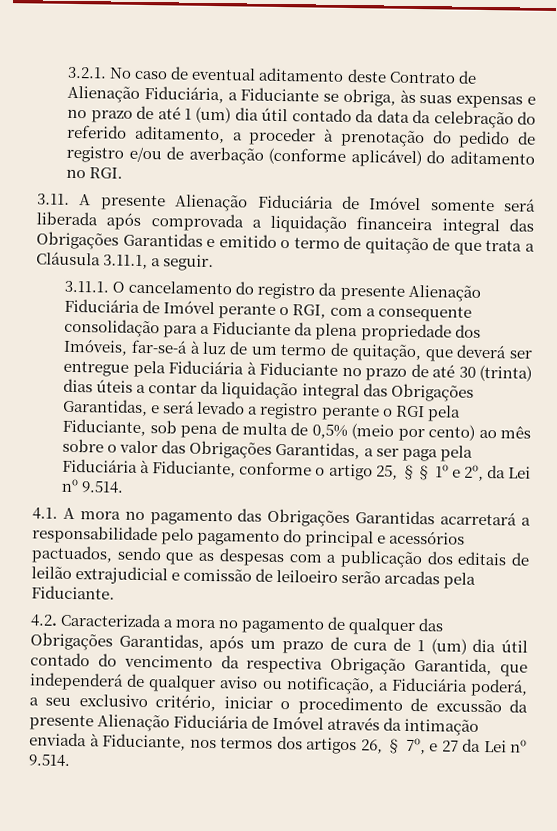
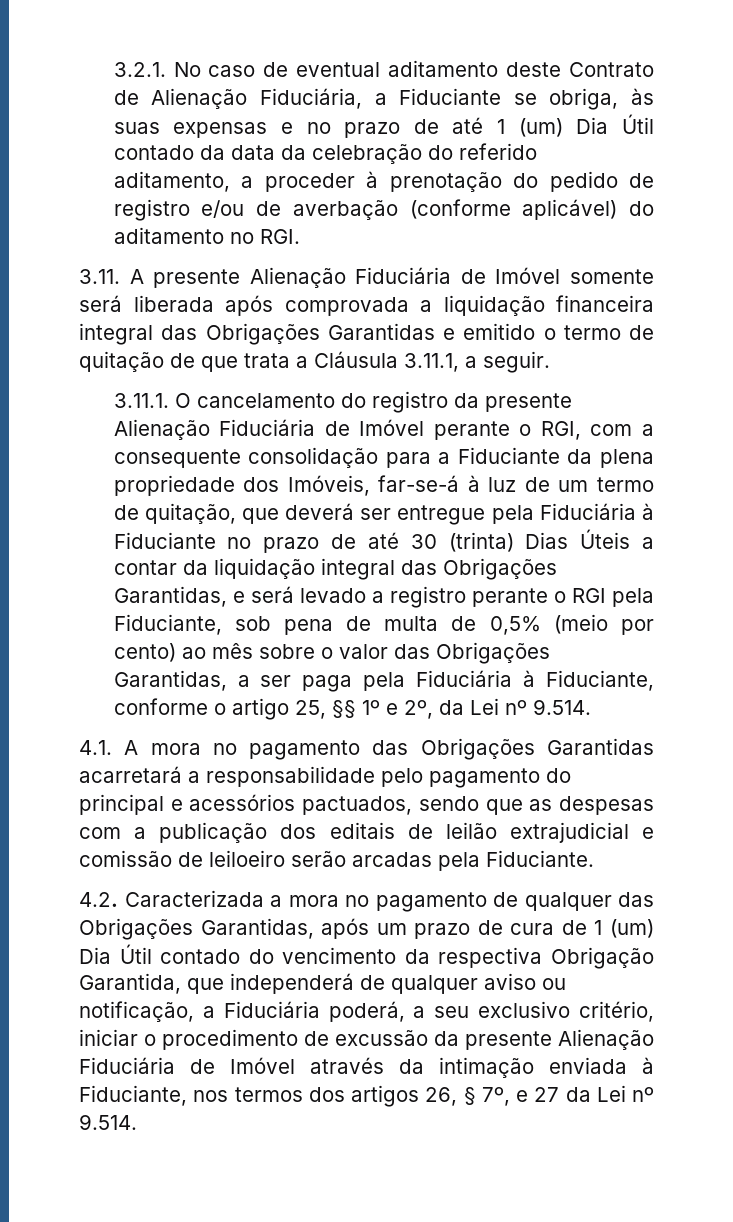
[234,107,289,122] dia útil -> [576,114,654,134] Dia Útil
[63,378,134,393] dias úteis -> [525,529,631,549] Dias Úteis
[472,638,529,653] dia útil -> [79,944,152,964] Dia Útil

